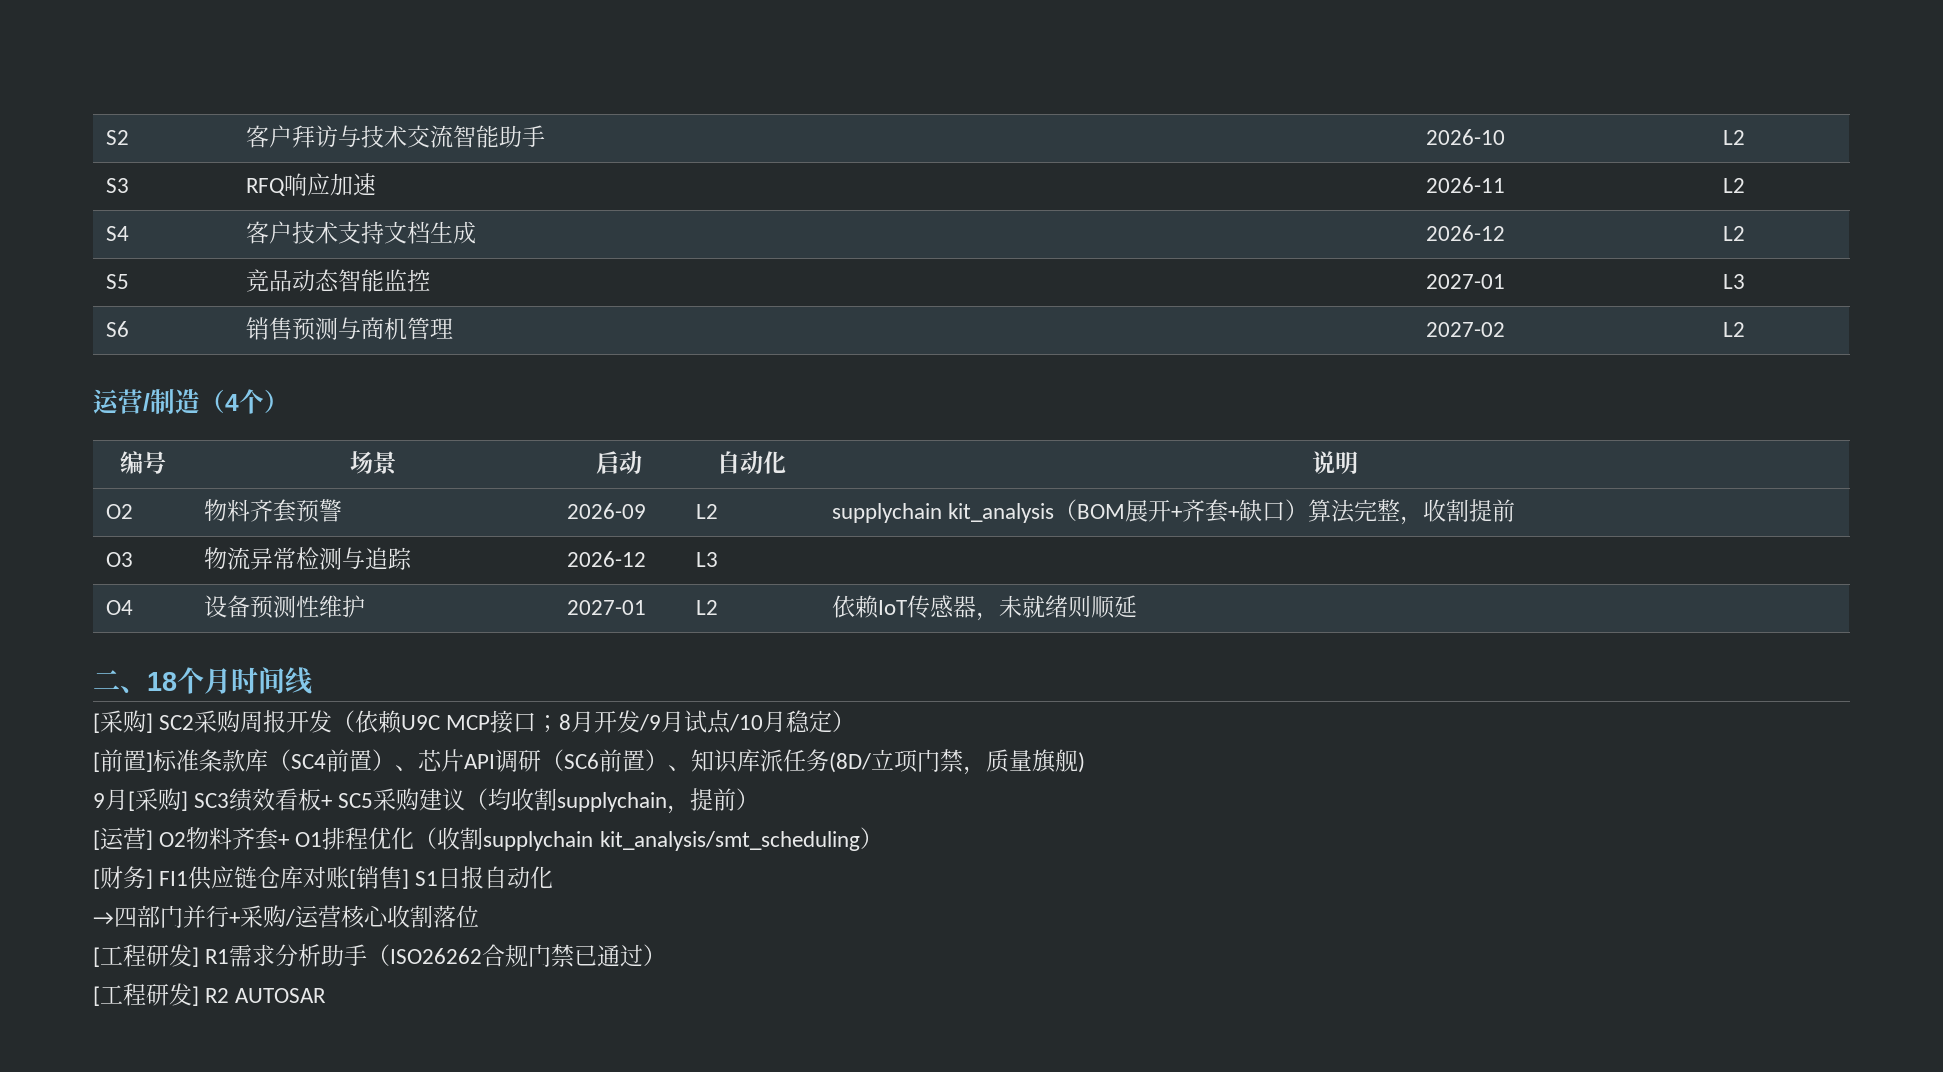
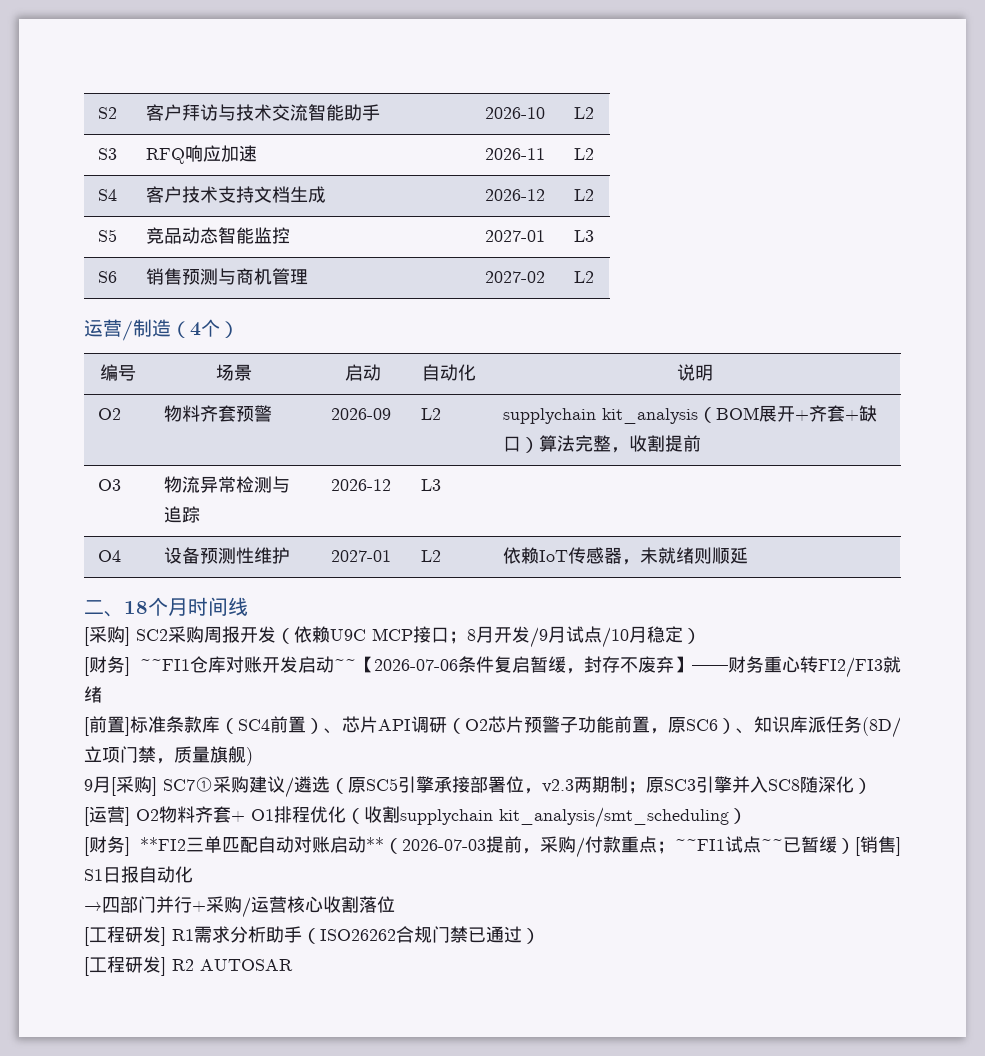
(856, 721) none -> [84,656,901,678] [84,686,102,703] // [财务] ~~FI1仓库对账开发启动~~【2026-07-06条件复启暂缓，封存不废弃】——财务重心转FI2/FI3就绪
[564,749,645,772] SC6前置 -> [465,716,718,734] O2芯片预警子功能前置，原SC6
[194,788,737,814] SC3绩效看板+ SC5采购建议（均收割supplychain，提前 -> [163,776,854,798] SC7①采购建议/遴选（原SC5引擎承接部署位，v2.3两期制；原SC3引擎并入SC8随深化
[159,866,350,890] FI1供应链仓库对账 -> [140,836,855,858] **FI2三单匹配自动对账启动**（2026-07-03提前，采购/付款重点；~~FI1试点~~已暂缓）

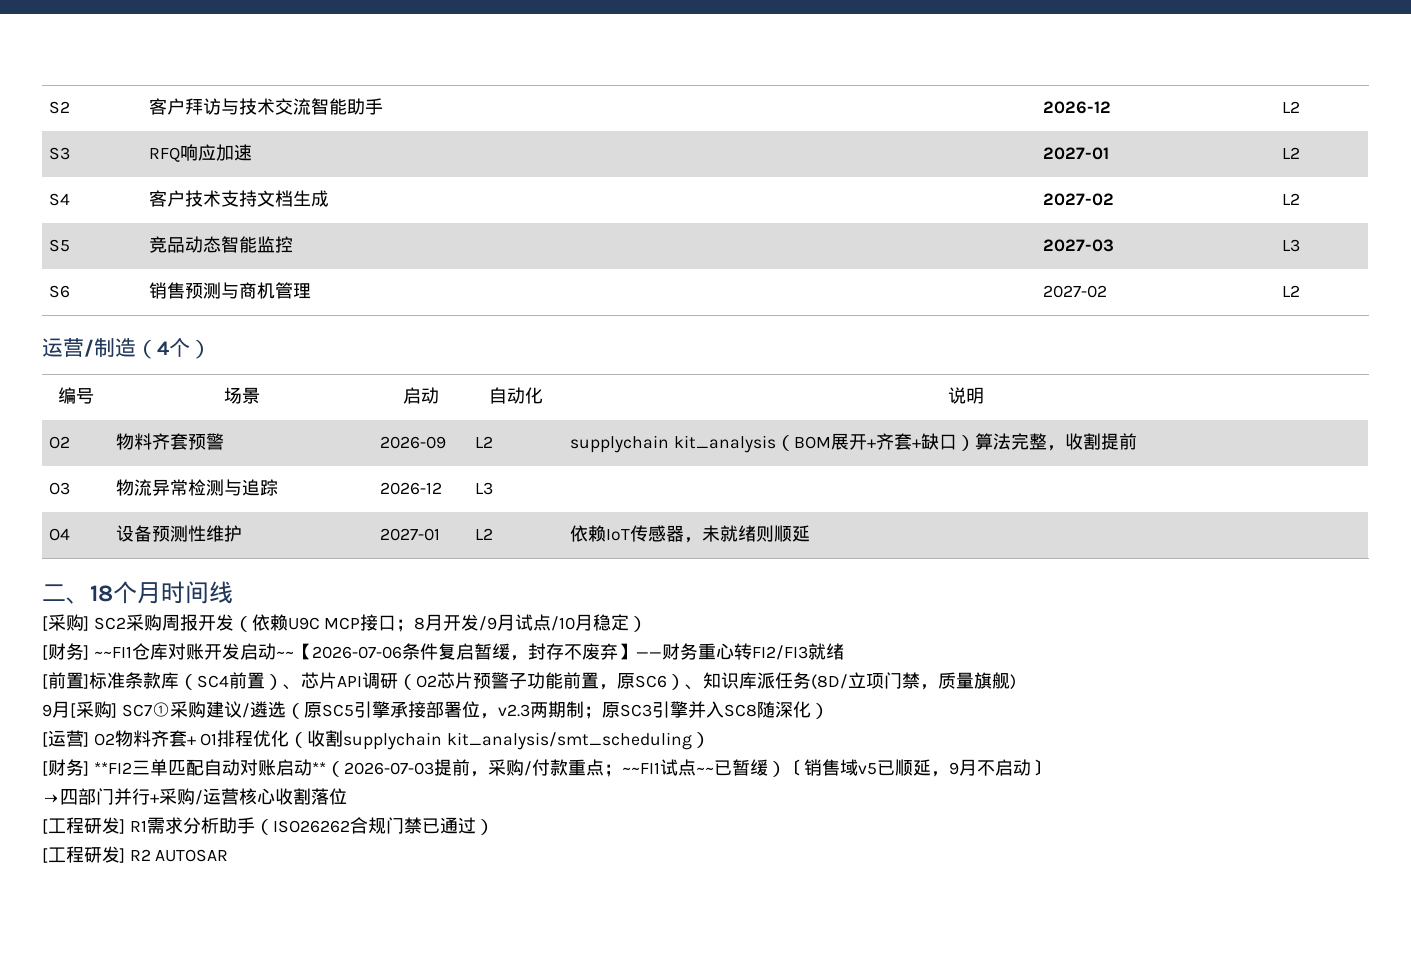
[485,107,546,119] 2026-10 -> [1043,101,1112,114] 2026-12
[485,148,546,160] 2026-11 -> [1043,147,1110,160] 2027-01
[485,189,546,201] 2026-12 -> [1043,193,1115,206] 2027-02
[485,230,546,242] 2027-01 -> [1043,239,1115,252] 2027-03
[855,836,901,856] [84,866,193,883] [销售] S1日报自动化 -> [785,759,1049,777] 〔销售域v5已顺延，9月不启动〕

